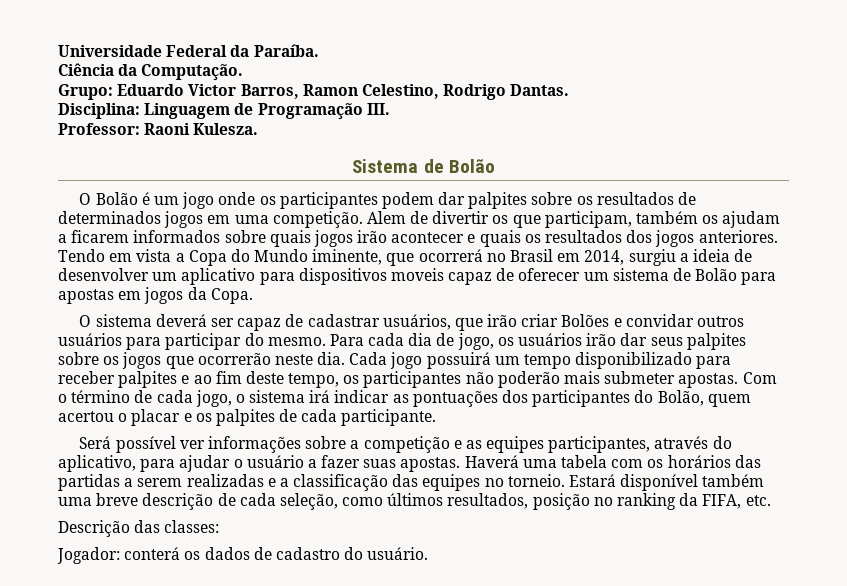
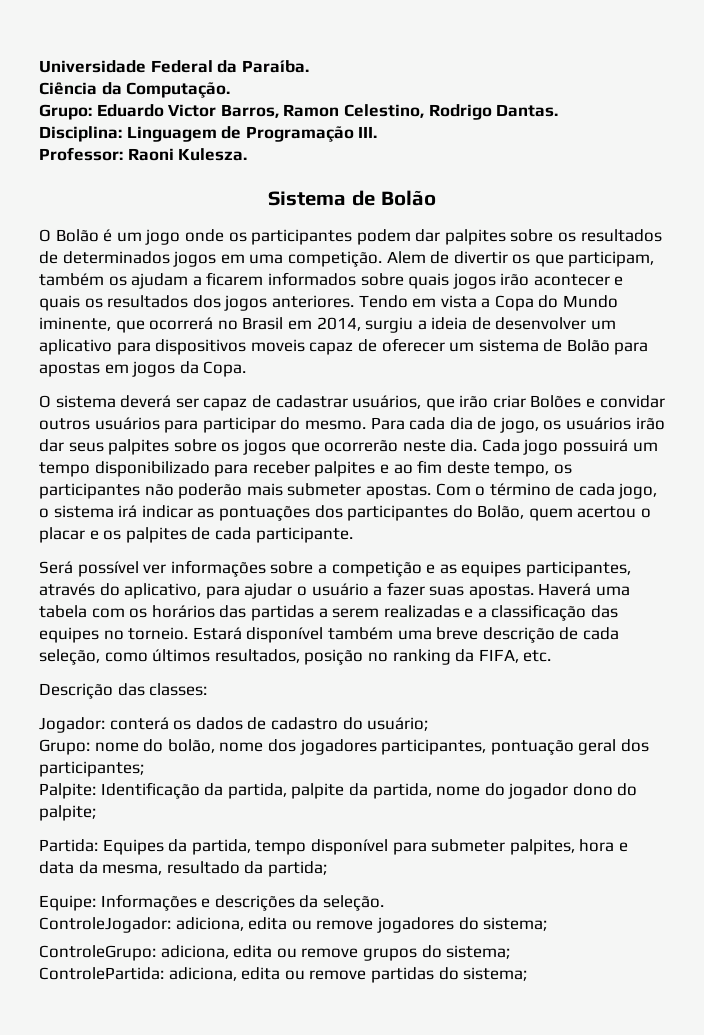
[367,547,429,560] usuário. -> [367,717,429,731] [39,739,649,755] [39,761,144,777] [39,782,638,799] [39,805,96,821] [39,839,628,855] [39,861,327,877] [39,894,384,911] [39,917,548,933] [39,945,511,961] [39,967,528,983] usuário; // Grupo: nome do bolão, nome dos jogadores participantes, pontuação geral dos participantes; // Palpite: Identificação da partida, palpite da partida, nome do jogador dono do palpite; // Partida: Equipes da partida, tempo disponível para submeter palpites, hora e data da mesma, resultado da partida; // Equipe: Informações e descrições da seleção. // ControleJogador: adiciona, edita ou remove jogadores do sistema; // ControleGrupo: adiciona, edita ou remove grupos do sistema; // ControlePartida: adiciona, edita ou remove partidas do sistema;

